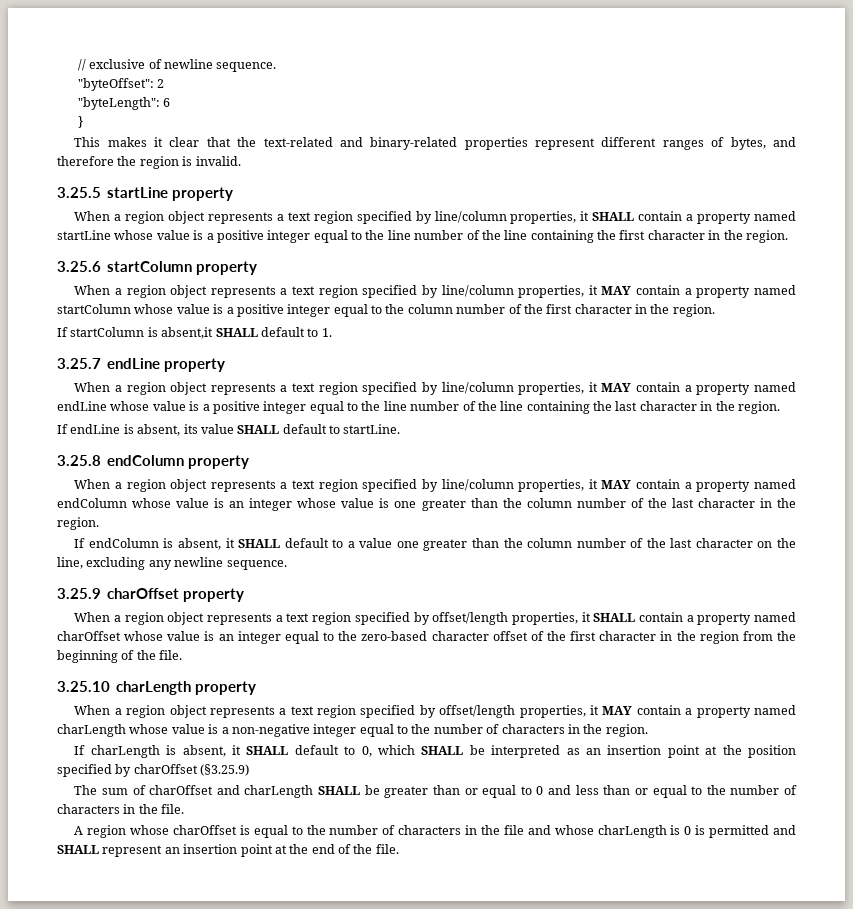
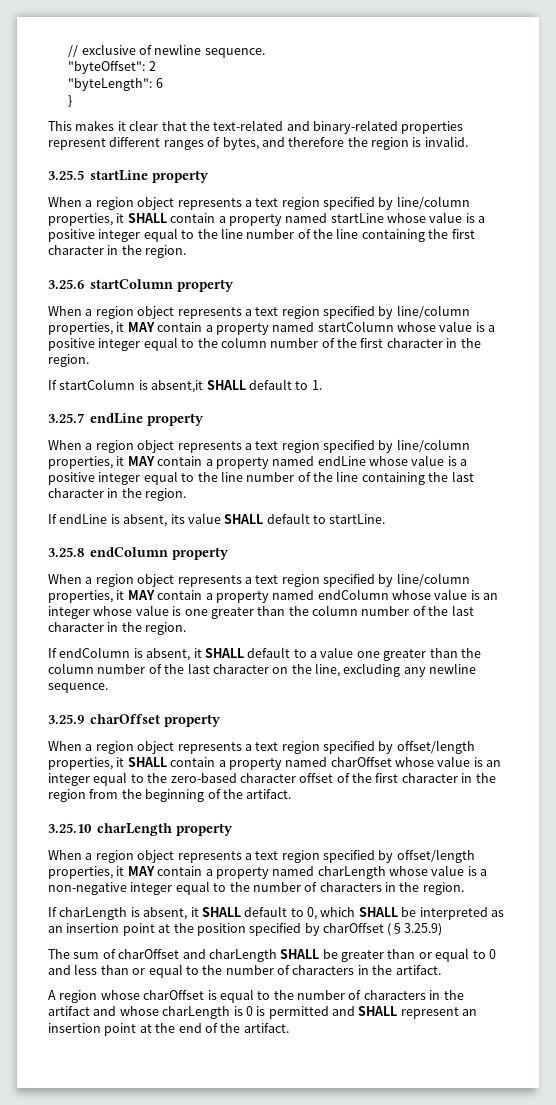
[159,650,183,660] file. -> [246,789,292,799] artifact.
[161,804,185,814] file. -> [395,965,441,975] artifact.
[503,825,524,835] file -> [48,1006,90,1016] artifact
[375,844,399,854] file. -> [243,1023,289,1033] artifact.

